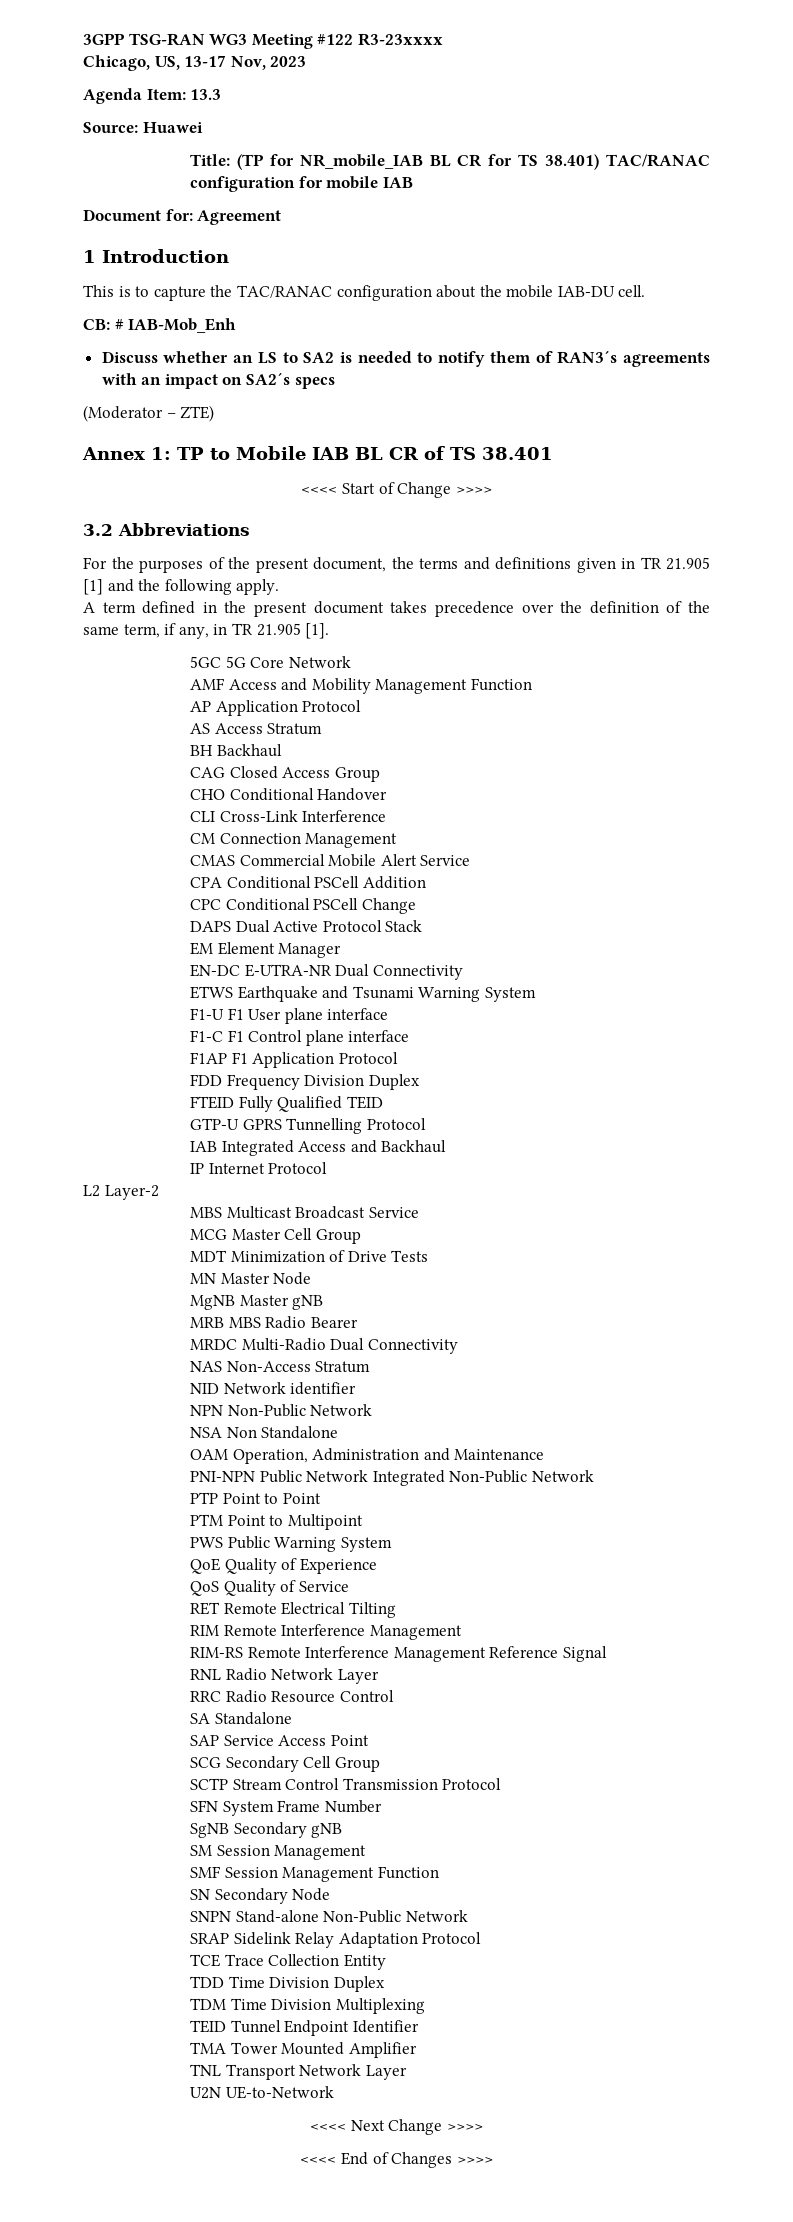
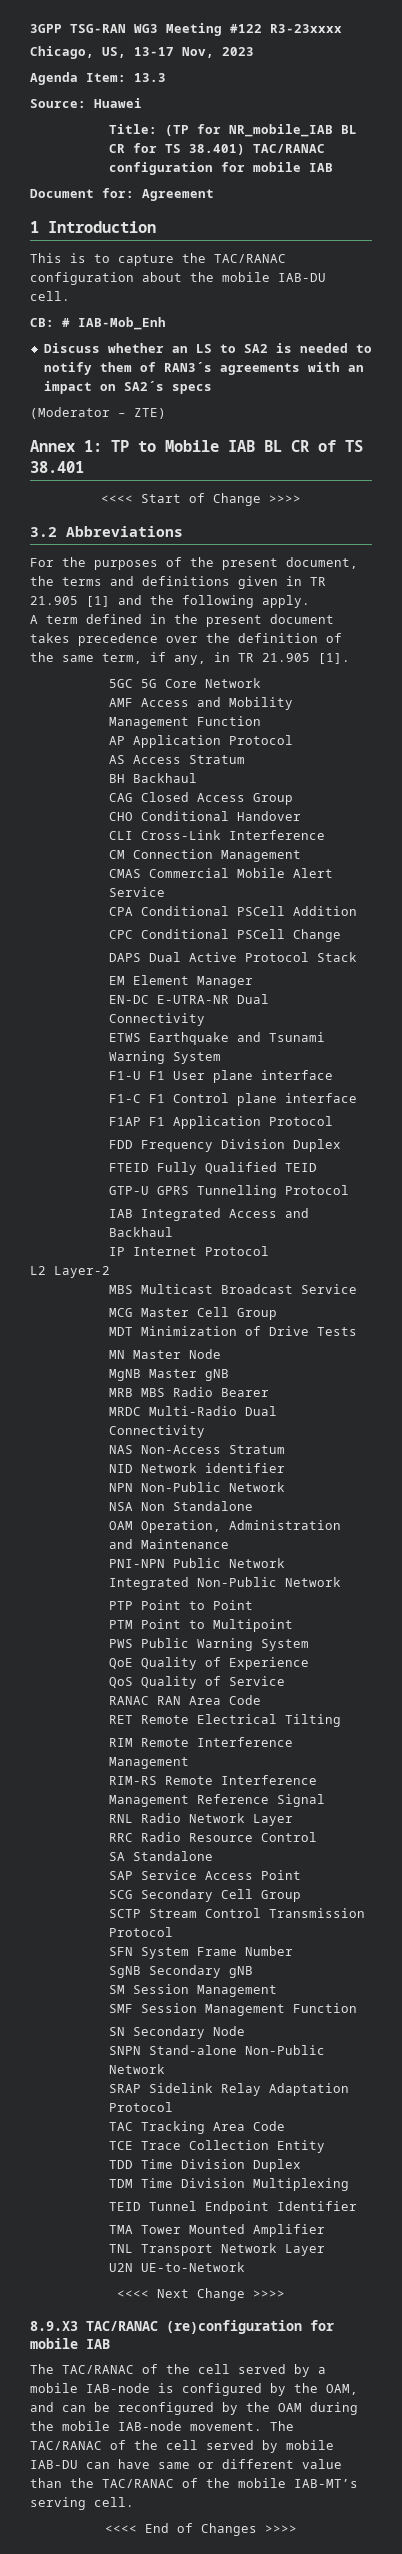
(349, 1586) none -> [109,1695,262,1705] // RANAC RAN Area Code
(482, 1938) none -> [109,2121,286,2134] // TAC Tracking Area Code
(483, 2127) none -> [30,2320,334,2334] [30,2338,110,2349] [30,2364,326,2377] [30,2383,358,2396] [30,2402,358,2415] [30,2421,294,2431] [30,2440,334,2453] [30,2459,342,2469] [30,2478,358,2488] [30,2497,134,2510] // 8.9.X3 TAC/RANAC (re)configuration for mobile IAB // The TAC/RANAC of the cell served by a mobile IAB-node is configured by the OAM, and can be reconfigured by the OAM during the mobile IAB-node movement. The TAC/RANAC of the cell served by mobile IAB-DU can have same or different value than the TAC/RANAC of the mobile IAB-MT’s serving cell.

